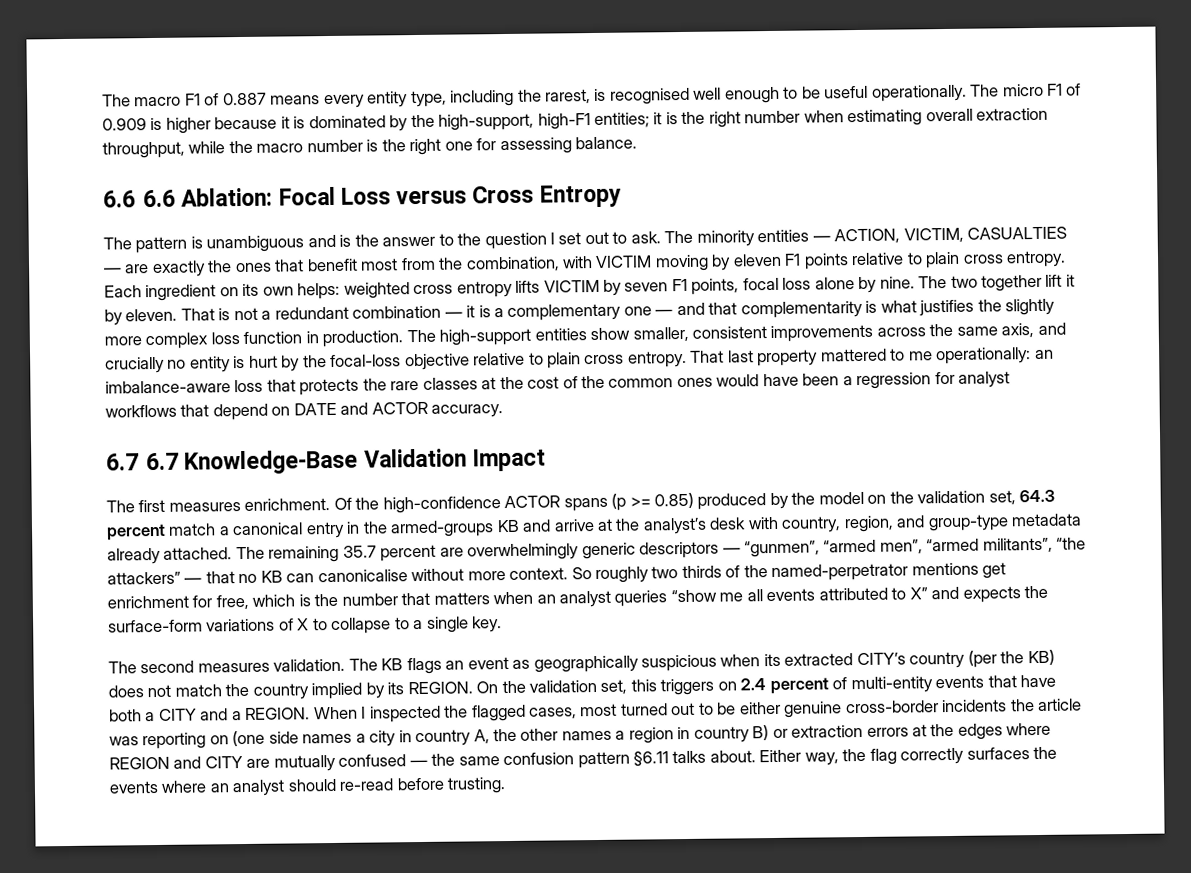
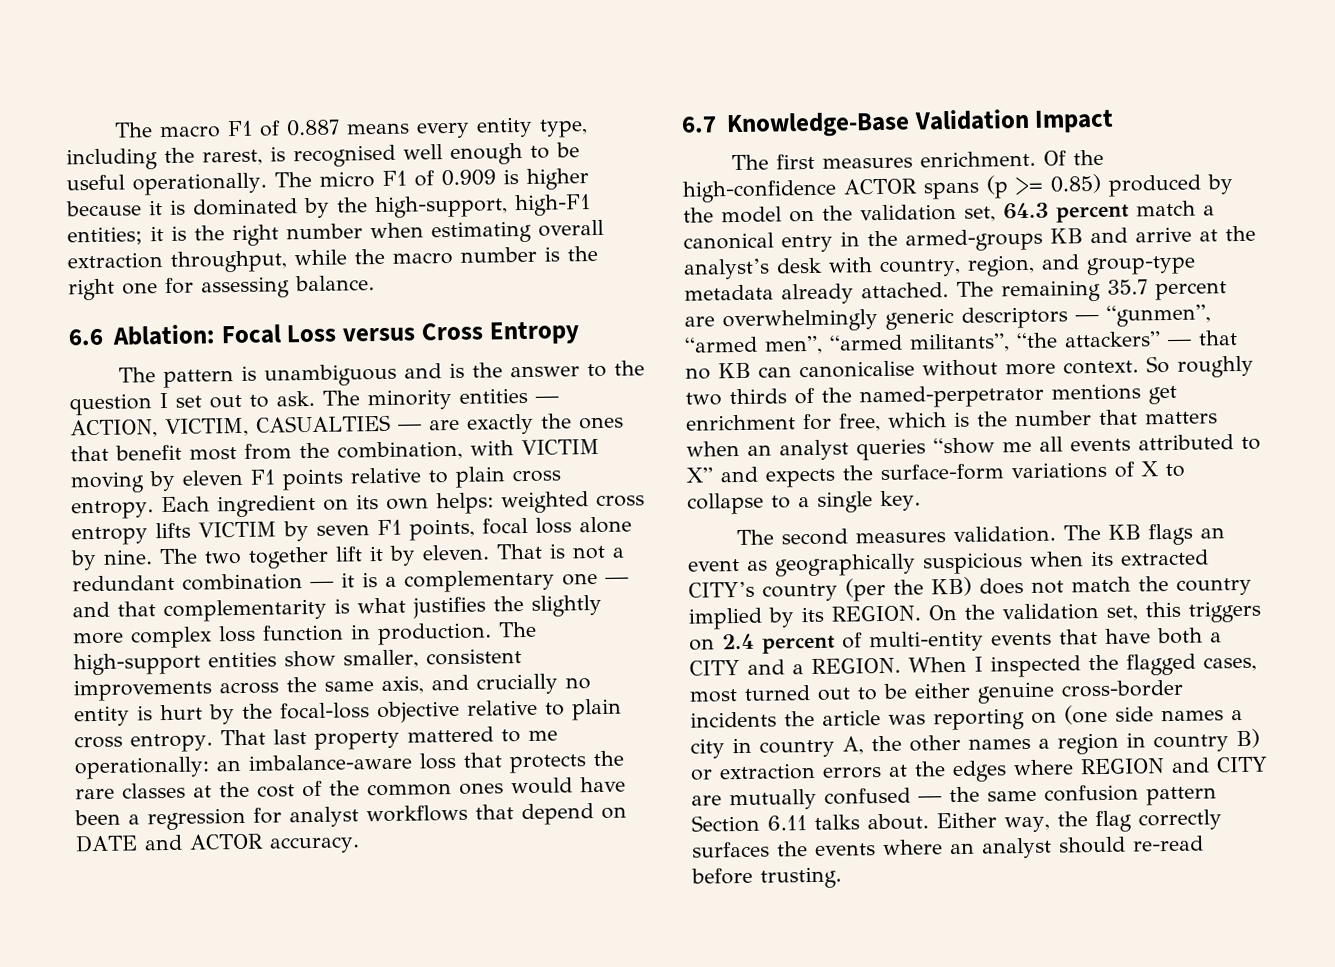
[143,189,177,208] 6.6 -> (104, 337) none
[146,452,180,471] 6.7 -> (717, 124) none
[633,751,670,767] §6.11 -> [691,814,807,833] Section 6.11

